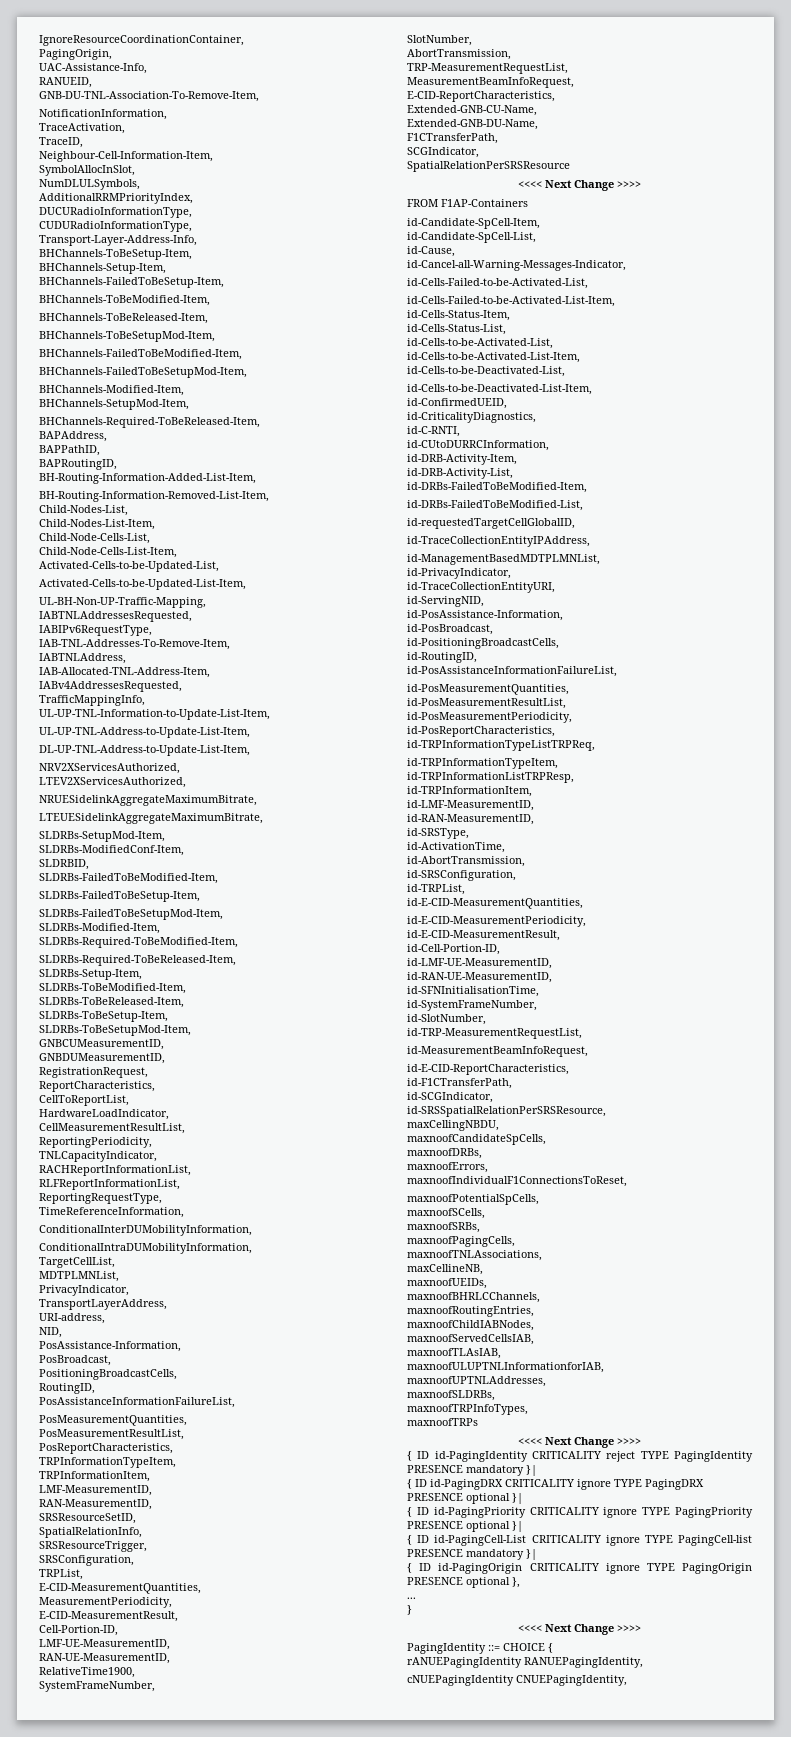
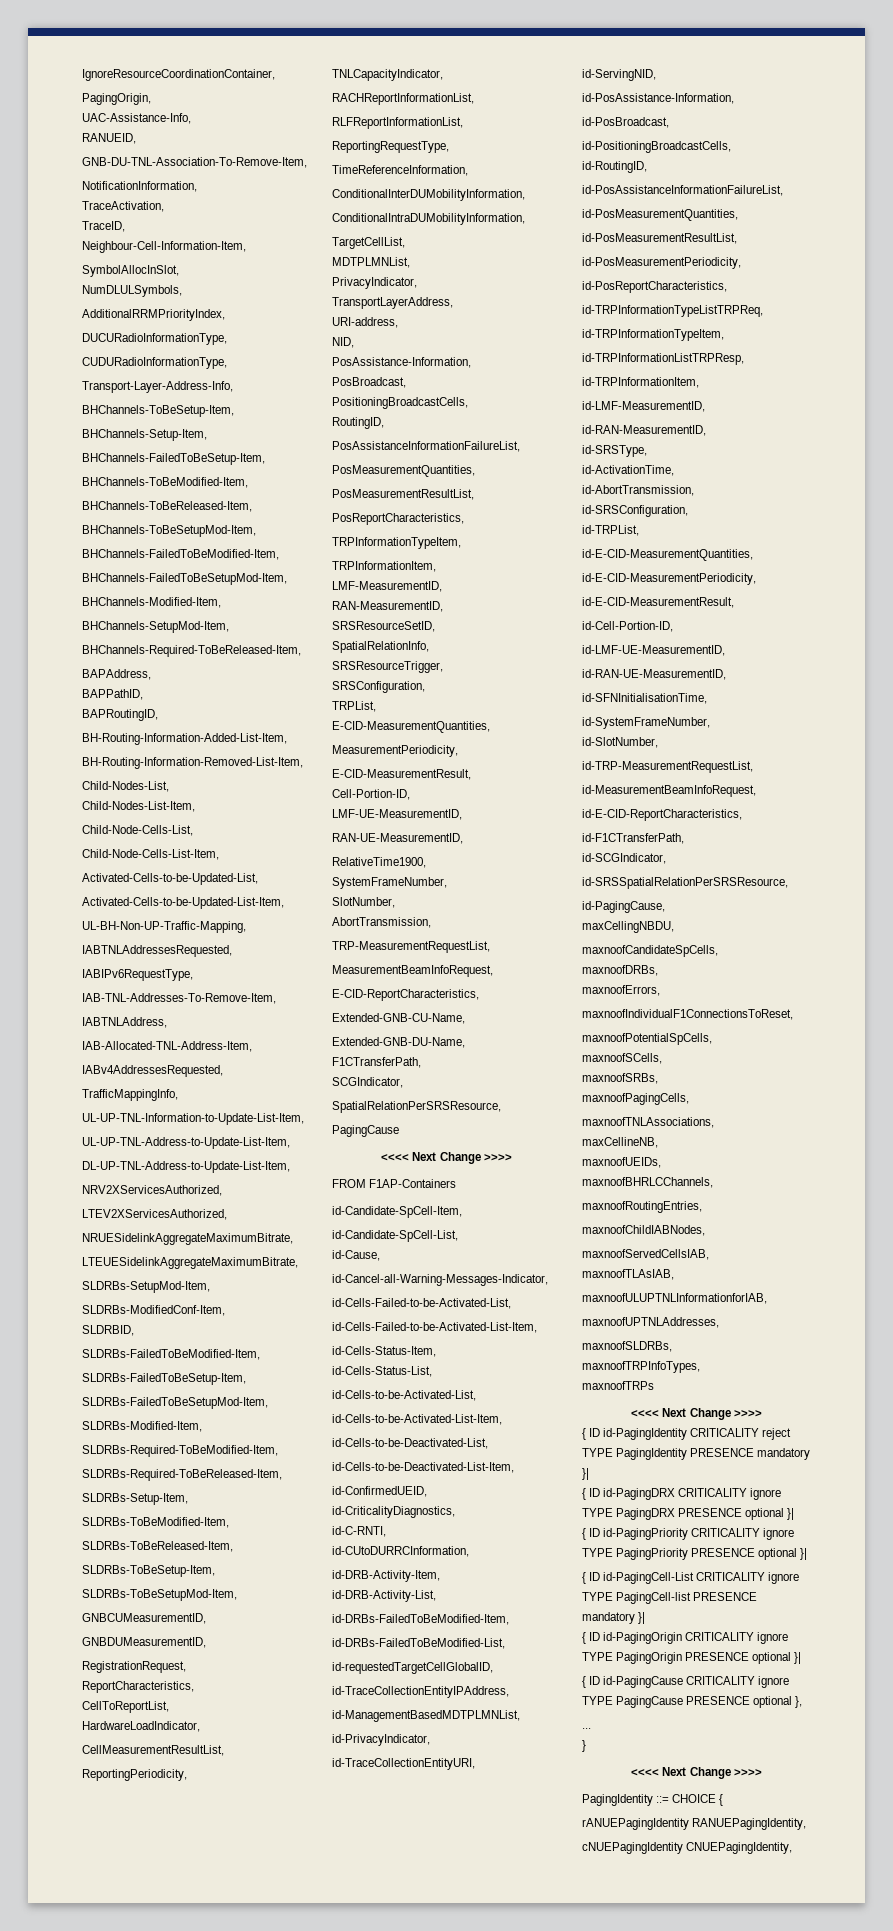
[407,161,570,172] SpatialRelationPerSRSResource -> [332,1101,501,1113] [332,1125,399,1137] SpatialRelationPerSRSResource, // PagingCause
(606, 1111) none -> [582,901,665,913] // id-PagingCause,
(510, 1582) none -> [794,1652,802,1664] [582,1676,790,1688] [582,1696,793,1708] }| // { ID id-PagingCause CRITICALITY ignore TYPE PagingCause PRESENCE optional

